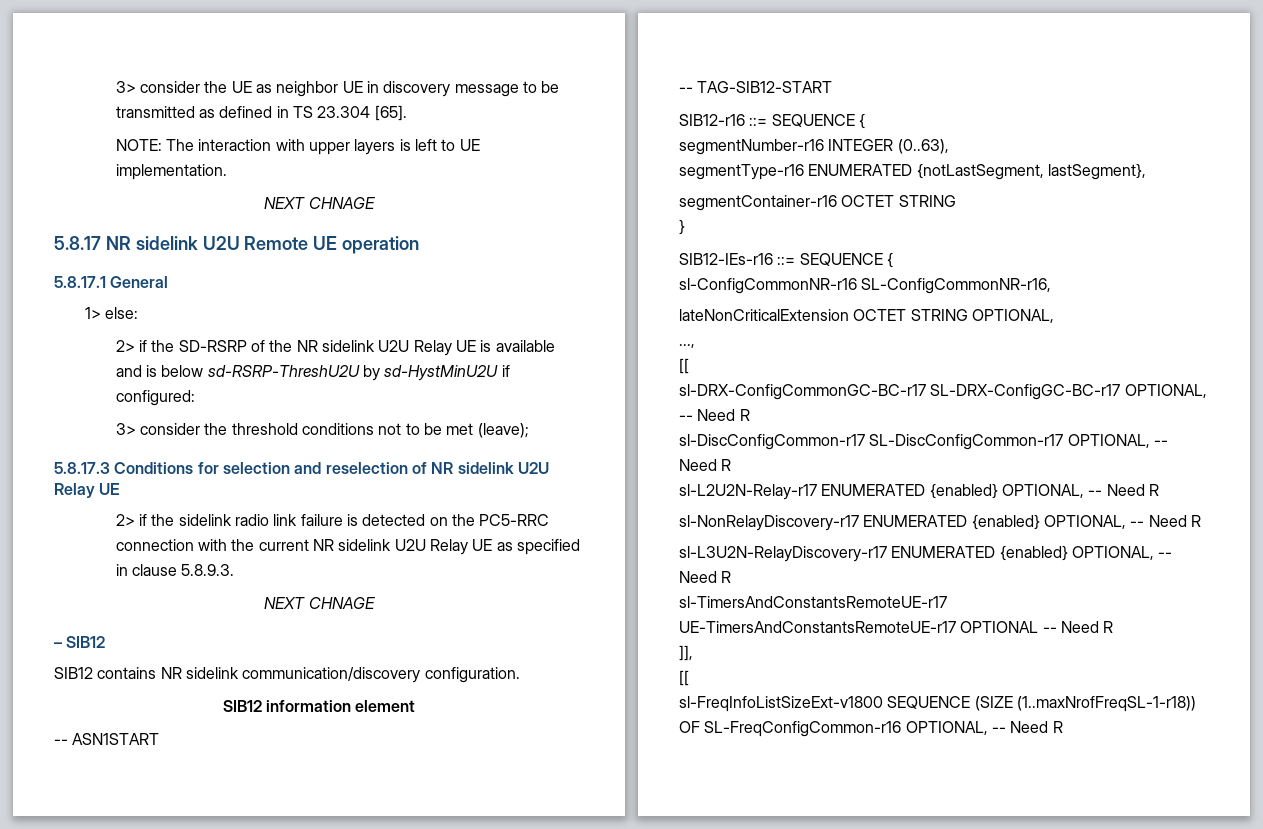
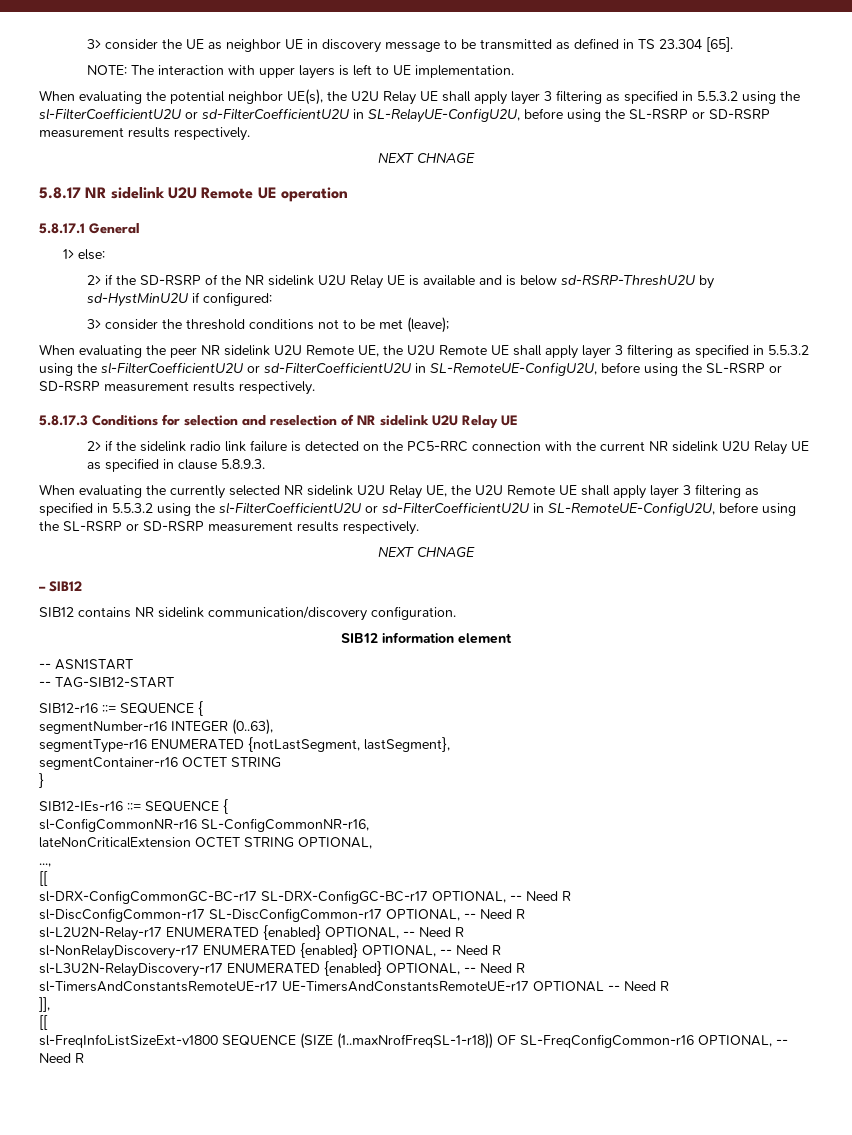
(227, 172) none -> [39,89,800,105] [39,108,770,123] [39,127,250,141] // When evaluating the potential neighbor UE(s), the U2U Relay UE shall apply layer 3 filtering as specified in 5.5.3.2 using the sl-FilterCoefficientU2U or sd-FilterCoefficientU2U in SL-RelayUE-ConfigU2U, before using the SL-RSRP or SD-RSRP measurement results respectively.
(529, 430) none -> [39,344,809,359] [39,362,782,376] [39,381,315,395] // When evaluating the peer NR sidelink U2U Remote UE, the U2U Remote UE shall apply layer 3 filtering as specified in 5.5.3.2 using the sl-FilterCoefficientU2U or sd-FilterCoefficientU2U in SL-RemoteUE-ConfigU2U, before using the SL-RSRP or SD-RSRP measurement results respectively.
(235, 570) none -> [39,484,759,499] [39,502,796,516] [39,521,419,535] // When evaluating the currently selected NR sidelink U2U Relay UE, the U2U Remote UE shall apply layer 3 filtering as specified in 5.5.3.2 using the sl-FilterCoefficientU2U or sd-FilterCoefficientU2U in SL-RemoteUE-ConfigU2U, before using the SL-RSRP or SD-RSRP measurement results respectively.

